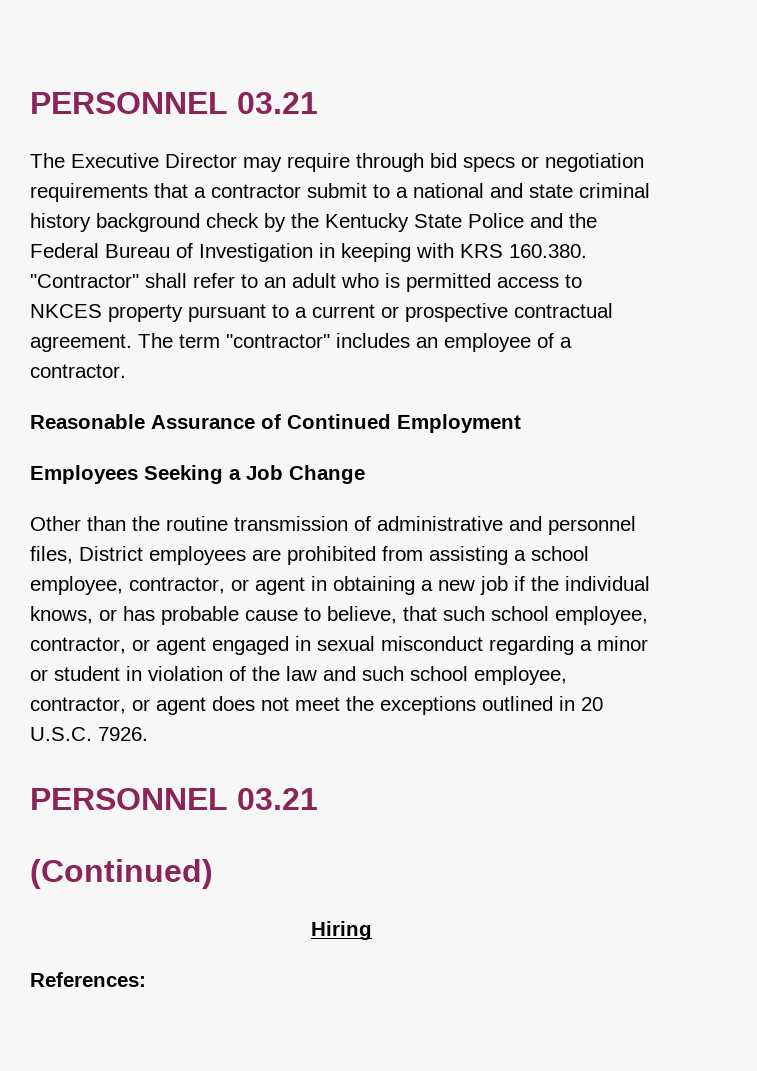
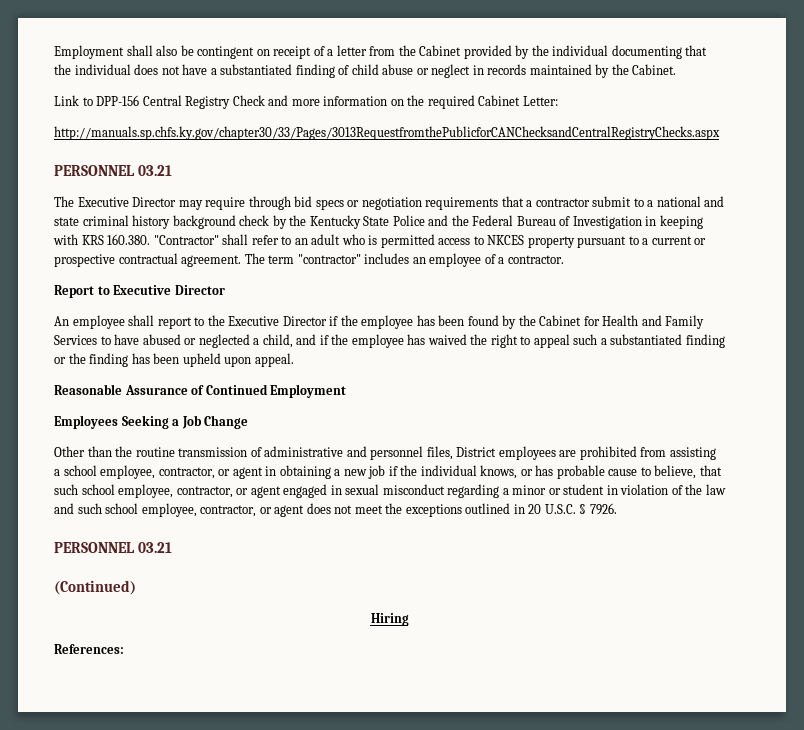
(30, 103) none -> [54,45,708,59] [54,64,677,78] [54,95,558,109] [54,126,720,140] Employment shall also be contingent on receipt of a letter from the Cabinet provided by the individual documenting that the individual does not have a substantiated finding of child abuse or neglect in records maintained by the Cabinet. // Link to DPP-156 Central Registry Check and more information on the required Cabinet Letter: // http://manuals.sp.chfs.ky.gov/chapter30/33/Pages/3013RequestfromthePublicforCANChecksandCentralRegistryChecks.aspx //
(126, 371) none -> [54,285,225,298] [54,315,705,329] [54,334,725,348] [54,353,294,367] // Report to Executive Director // An employee shall report to the Executive Director if the employee has been found by the Cabinet for Health and Family Services to have abused or neglected a child, and if the employee has waived the right to appeal such a substantiated finding or the finding has been upheld upon appeal.
(92, 734) none -> [579,504,587,514] §

